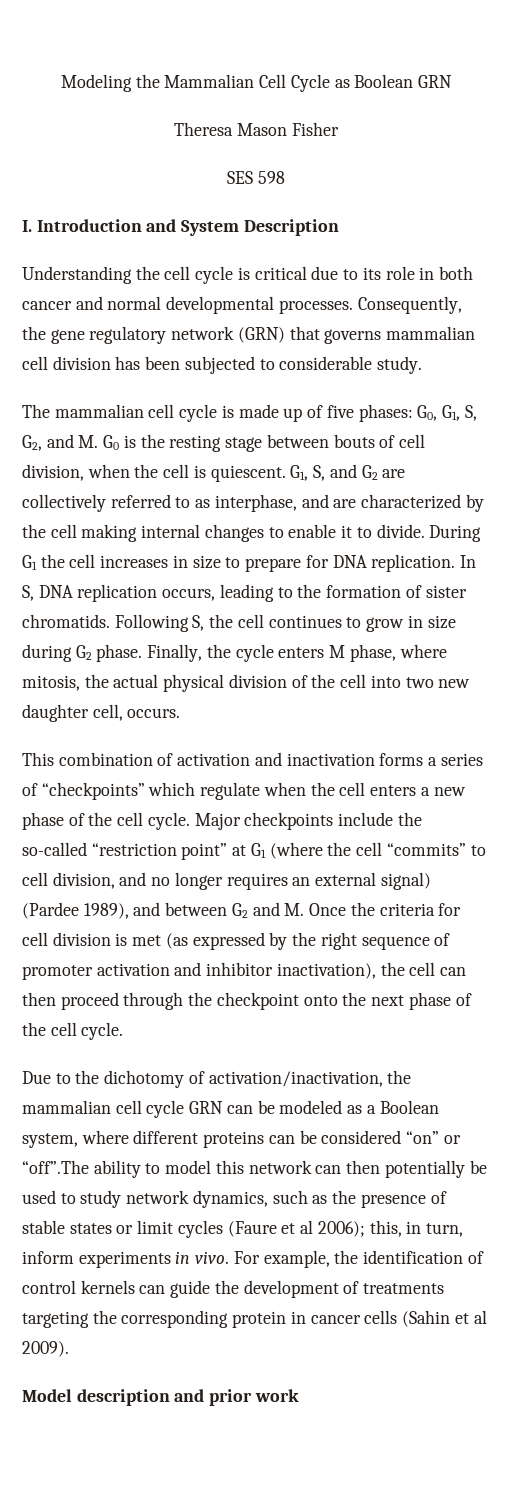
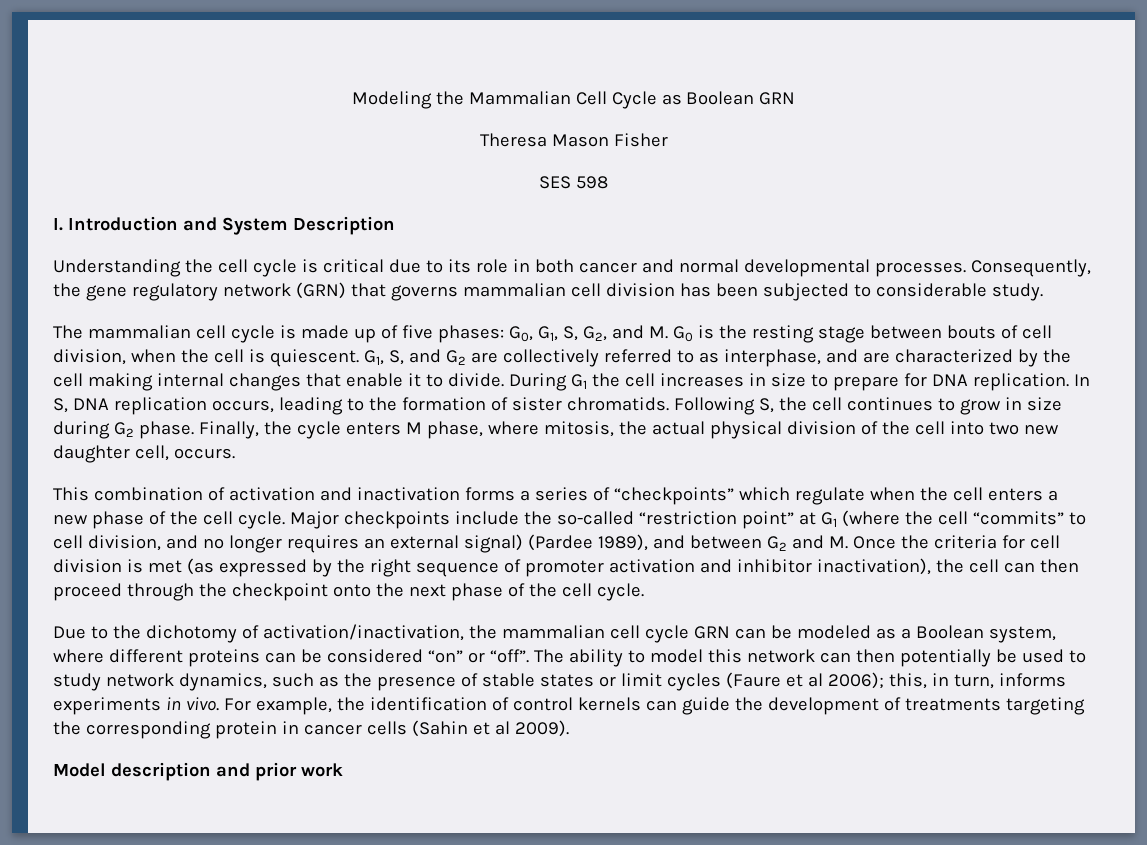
[268,527,284,538] to -> [305,373,341,387] that
[22,1160,89,1174] “off”.The -> [489,649,564,663] “off”. The
[22,1251,74,1264] inform -> [998,673,1066,687] informs

